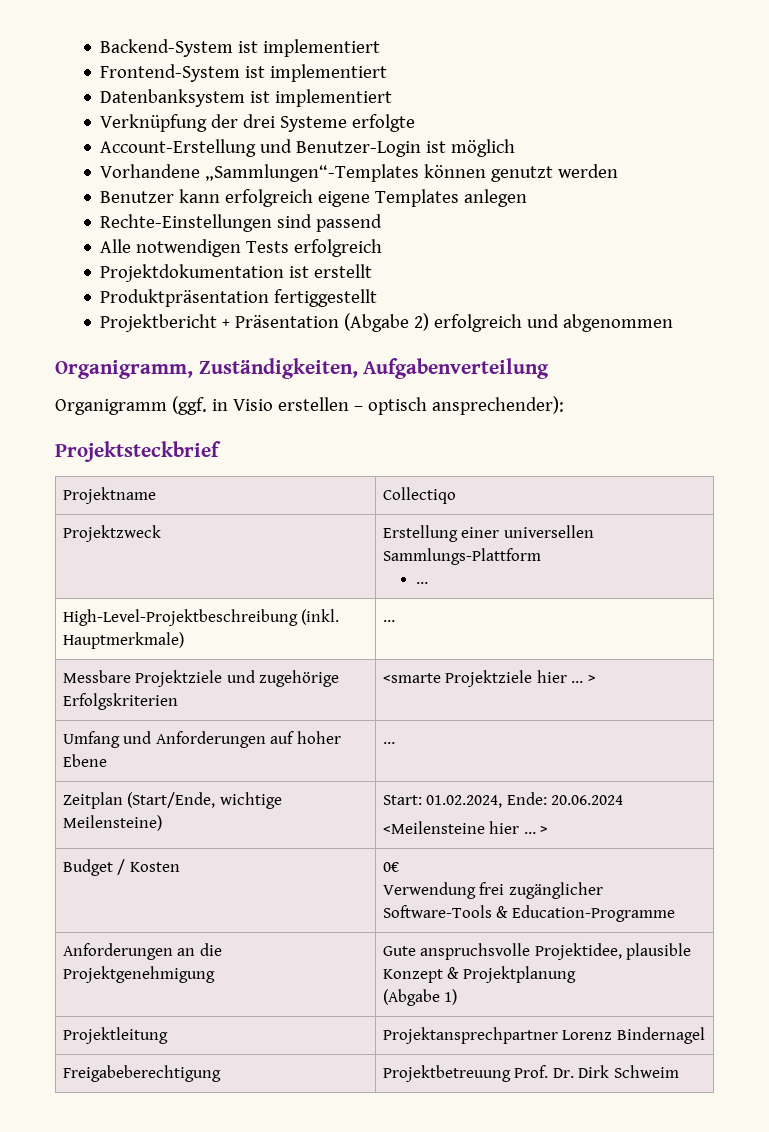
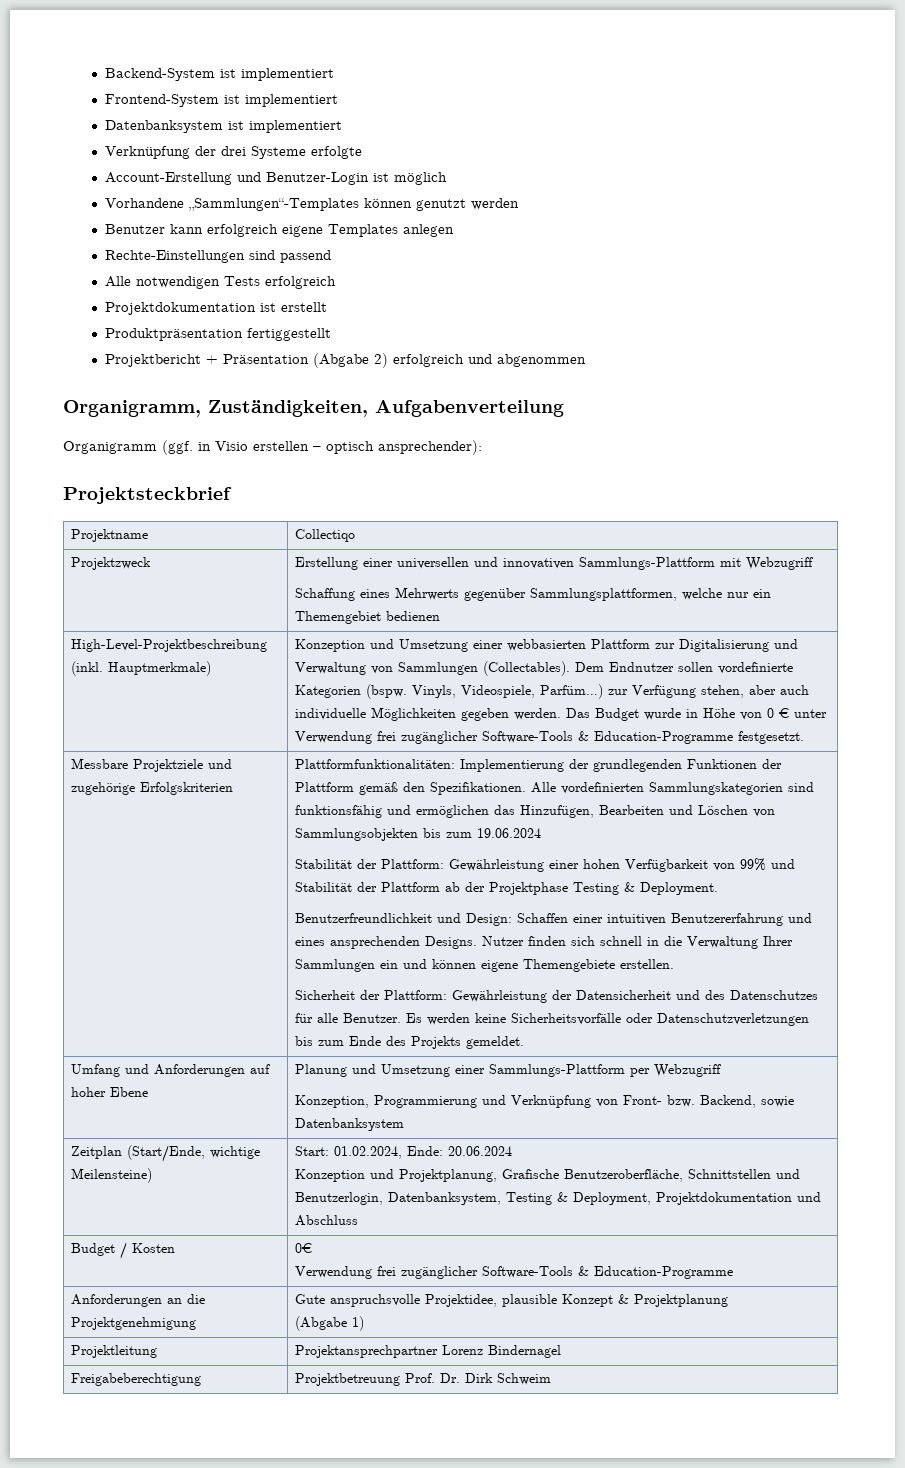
[382,548,541,565] [415,582,428,584] [62,609,340,626] [62,632,184,649] [382,620,395,622] Sammlungs-Plattform // … // High-Level-Projektbeschreibung (inkl. Hauptmerkmale) | … -> [473,557,813,570] [294,587,771,601] [294,611,440,624] [70,639,267,652] [70,661,211,676] [294,639,798,652] [294,661,793,676] [294,684,809,699] [294,707,827,721] [294,731,804,744] und innovativen Sammlungs-Plattform mit Webzugriff // Schaffung eines Mehrwerts gegenüber Sammlungsplattformen, welche nur ein Themengebiet bedienen // High-Level-Projektbeschreibung (inkl. Hauptmerkmale) | Konzeption und Umsetzung einer webbasierten Plattform zur Digitalisierung und Verwaltung von Sammlungen (Collectables). Dem Endnutzer sollen vordefinierte Kategorien (bspw. Vinyls, Videospiele, Parfüm…) zur Verfügung stehen, aber auch individuelle Möglichkeiten gegeben werden. Das Budget wurde in Höhe von 0 € unter Verwendung frei zugänglicher Software-Tools & Education-Programme festgesetzt.
[382,670,596,687] <smarte Projektziele hier … > -> [294,759,782,772] [294,782,814,795] [294,805,775,818] [294,828,541,841] [294,858,795,872] [294,882,718,895] [294,913,812,926] [294,936,793,949] [294,959,674,972] [294,990,818,1003] [294,1013,809,1026] [294,1036,524,1049] Plattformfunktionalitäten: Implementierung der grundlegenden Funktionen der Plattform gemäß den Spezifikationen. Alle vordefinierten Sammlungskategorien sind funktionsfähig und ermöglichen das Hinzufügen, Bearbeiten und Löschen von Sammlungsobjekten bis zum 19.06.2024 // Stabilität der Plattform: Gewährleistung einer hohen Verfügbarkeit von 99% und Stabilität der Plattform ab der Projektphase Testing & Deployment. // Benutzerfreundlichkeit und Design: Schaffen einer intuitiven Benutzererfahrung und eines ansprechenden Designs. Nutzer finden sich schnell in die Verwaltung Ihrer Sammlungen ein und können eigene Themengebiete erstellen. // Sicherheit der Plattform: Gewährleistung der Datensicherheit und des Datenschutzes für alle Benutzer. Es werden keine Sicherheitsvorfälle oder Datenschutzverletzungen bis zum Ende des Projekts gemeldet.
[382,742,395,744] … -> [294,1064,721,1077] [294,1095,794,1108] [294,1118,404,1131] Planung und Umsetzung einer Sammlungs-Plattform per Webzugriff // Konzeption, Programmierung und Verknüpfung von Front- bzw. Backend, sowie Datenbanksystem
[382,821,549,834] <Meilensteine hier … > -> [294,1169,800,1182] [294,1192,821,1205] [294,1215,358,1226] Konzeption und Projektplanung, Grafische Benutzeroberfläche, Schnittstellen und Benutzerlogin, Datenbanksystem, Testing & Deployment, Projektdokumentation und Abschluss

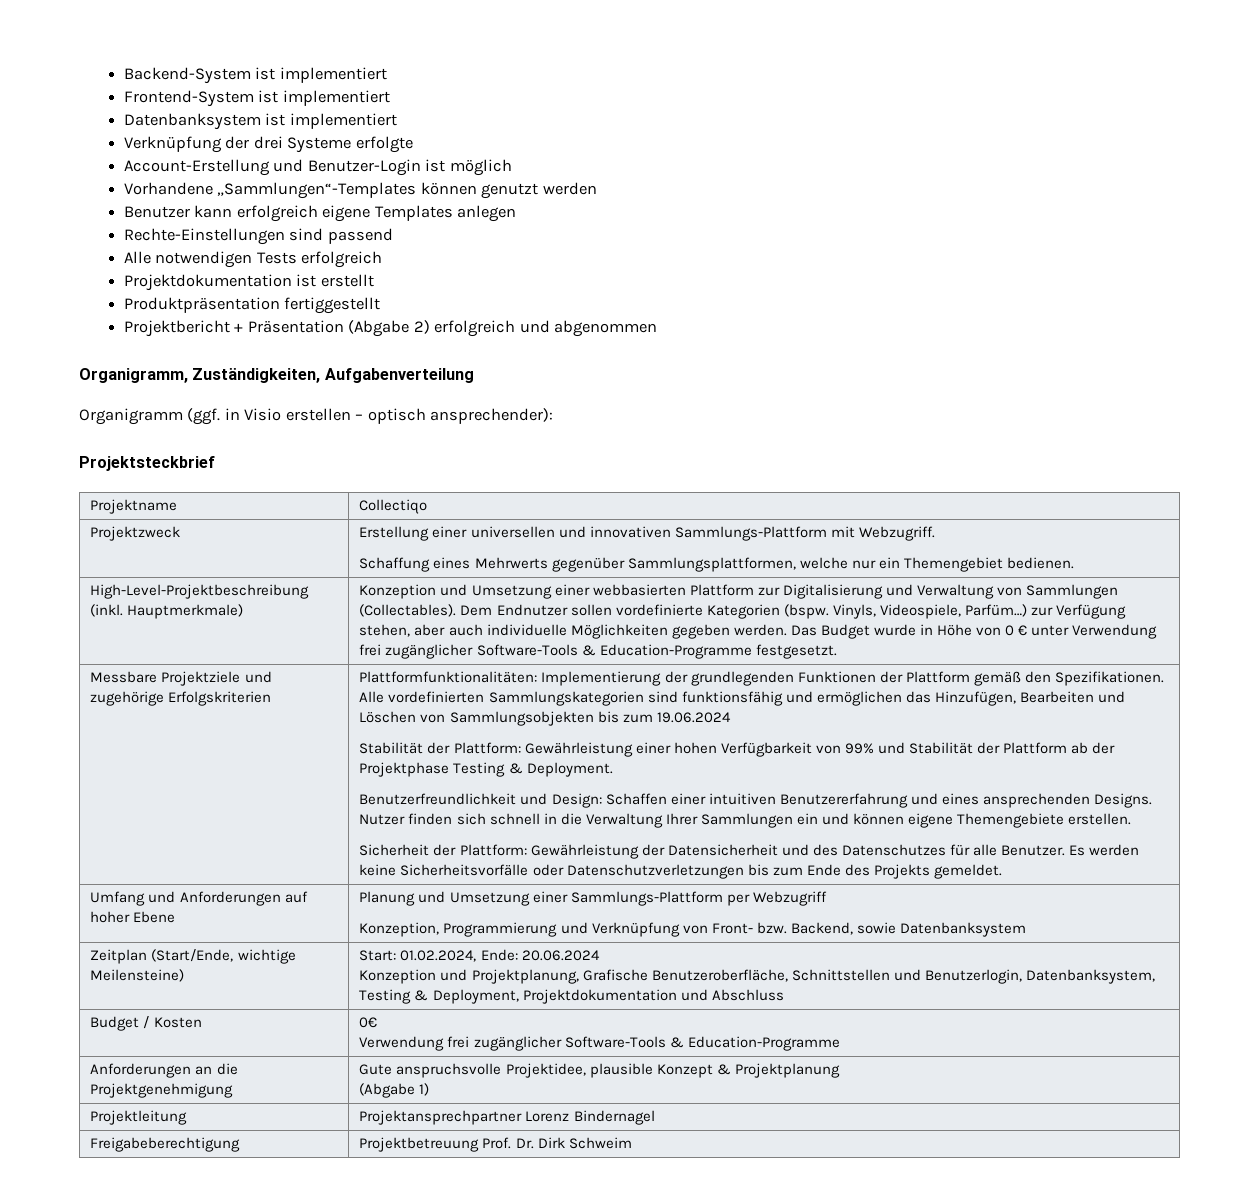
[745,557,813,570] Webzugriff -> [858,526,935,541] Webzugriff.
[385,611,440,621] bedienen -> [1006,557,1074,569] bedienen.

